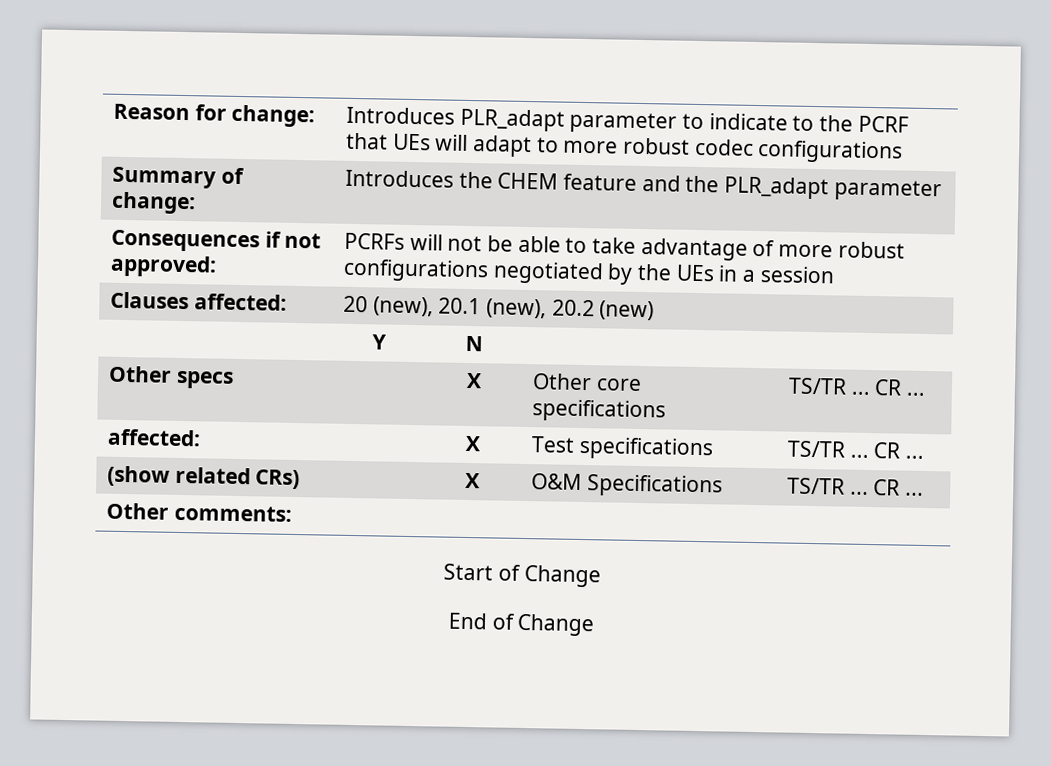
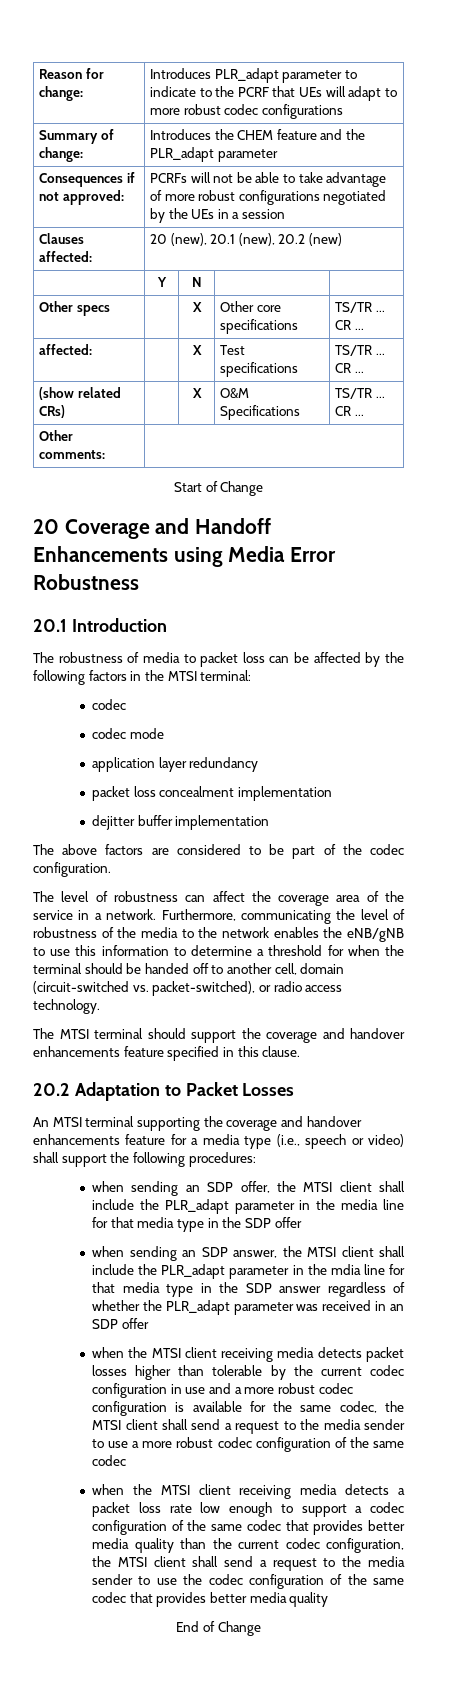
(601, 576) none -> [33,518,272,539] [33,546,337,567] [33,574,139,590] [33,618,167,632] [33,652,404,667] [33,670,252,685] [92,699,127,710] [92,728,164,739] [92,757,259,772] [92,786,333,801] [92,815,270,830] [33,844,404,859] [33,862,111,877] [33,891,405,906] [33,909,405,924] [33,927,404,942] [33,945,404,956] [33,963,345,975] [33,981,343,996] [33,999,100,1014] [33,1028,405,1043] [33,1046,301,1061] [33,1082,295,1101] [33,1116,362,1131] [33,1134,405,1149] [33,1152,256,1167] [92,1181,405,1196] [92,1199,404,1214] [92,1217,302,1232] [92,1246,405,1261] [92,1264,405,1279] [92,1282,405,1297] [92,1300,404,1315] [92,1318,149,1329] [92,1347,404,1362] [92,1365,404,1380] [92,1383,353,1398] [92,1401,405,1416] [92,1419,405,1434] [92,1437,405,1452] [92,1455,127,1466] [92,1484,405,1499] [92,1502,404,1517] [92,1520,405,1535] [92,1538,404,1553] [92,1556,406,1571] [92,1574,404,1589] [92,1592,329,1607] // 20 Coverage and Handoff Enhancements using Media Error Robustness // 20.1 Introduction // The robustness of media to packet loss can be affected by the following factors in the MTSI terminal: // codec // codec mode // application layer redundancy // packet loss concealment implementation // dejitter buffer implementation // The above factors are considered to be part of the codec configuration. // The level of robustness can affect the coverage area of the service in a network. Furthermore, communicating the level of robustness of the media to the network enables the eNB/gNB to use this information to determine a threshold for when the terminal should be handed off to another cell, domain (circuit-switched vs. packet-switched), or radio access technology. // The MTSI terminal should support the coverage and handover enhancements feature specified in this clause. // 20.2 Adaptation to Packet Losses // An MTSI terminal supporting the coverage and handover enhancements feature for a media type (i.e., speech or video) shall support the following procedures: // when sending an SDP offer, the MTSI client shall include the PLR_adapt parameter in the media line for that media type in the SDP offer // when sending an SDP answer, the MTSI client shall include the PLR_adapt parameter in the mdia line for that media type in the SDP answer regardless of whether the PLR_adapt parameter was received in an SDP offer // when the MTSI client receiving media detects packet losses higher than tolerable by the current codec configuration in use and a more robust codec configuration is available for the same codec, the MTSI client shall send a request to the media sender to use a more robust codec configuration of the same codec // when the MTSI client receiving media detects a packet loss rate low enough to support a codec configuration of the same codec that provides better media quality than the current codec configuration, the MTSI client shall send a request to the media sender to use the codec configuration of the same codec that provides better media quality

